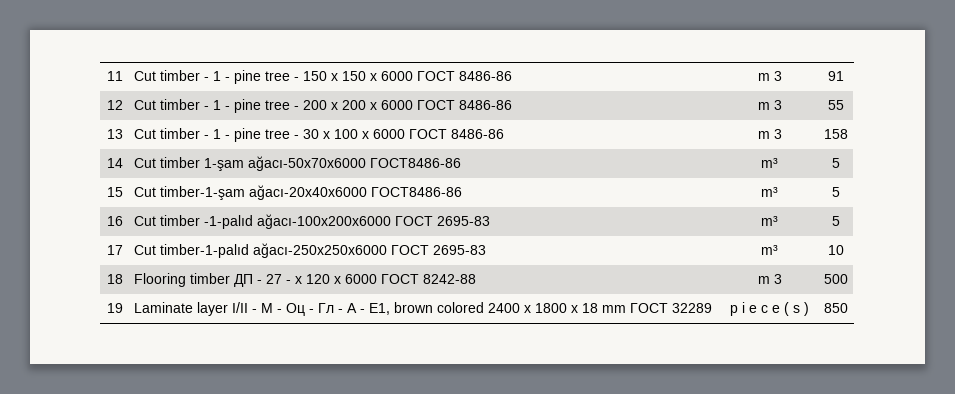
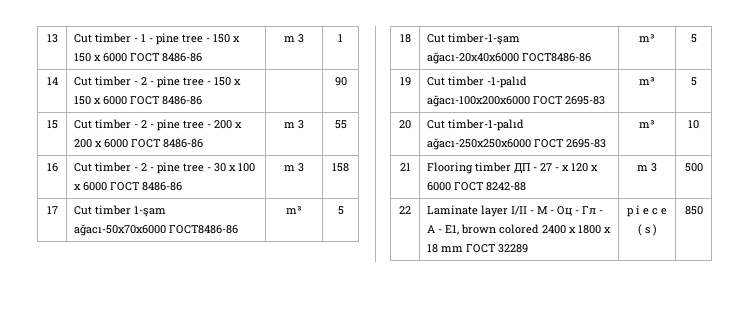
[106,71,123,81] 11 -> [46,34,58,43] 13
[827,71,844,81] [106,100,123,110] [133,99,221,110] 91 // 12 | Cut timber - 1 -> [338,34,343,42] [46,77,58,85] [74,76,242,88] [74,96,203,105] [334,77,347,86] [46,120,58,129] [74,119,148,129] 1 // 14 | Cut timber - 2 - pine tree - 150 x 150 x 6000 ГОСТ 8486-86 | | 90 // 15 | Cut timber - 2
[106,129,123,139] [133,128,221,139] 13 | Cut timber - 1 -> [46,163,58,172] [74,162,148,172] 16 | Cut timber - 2
[106,158,123,168] 14 -> [46,206,58,214] 17
[106,187,123,197] 15 -> [399,34,411,43] 18
[106,216,123,226] 16 -> [399,77,411,86] 19
[106,245,123,255] 17 -> [399,120,411,129] 20
[106,274,123,284] 18 -> [399,163,411,171] 21
[106,303,123,313] 19 -> [399,206,411,214] 22

